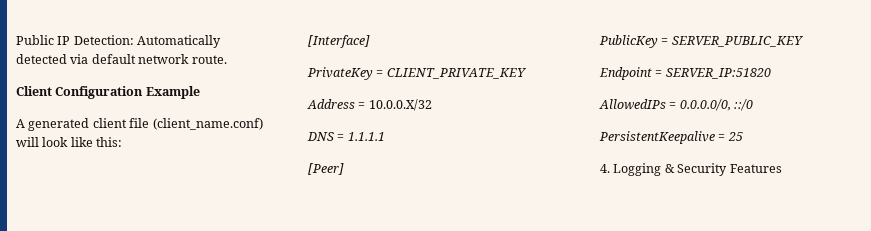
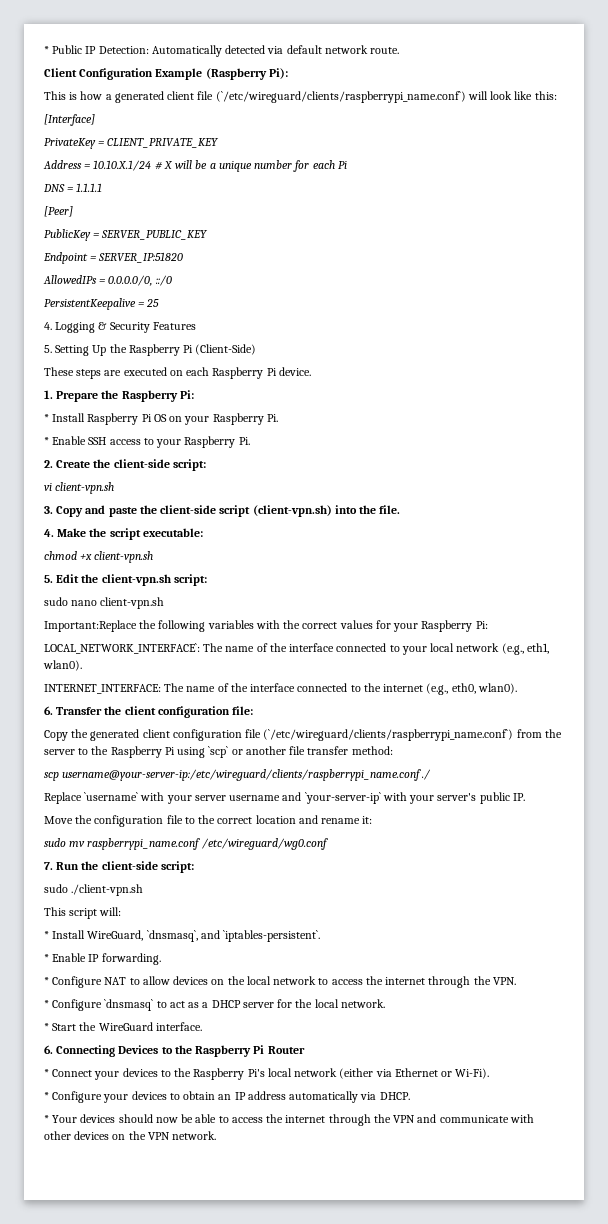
(16, 40) none -> [44,46,49,54] *
[16,119,25,128] // A -> [205,68,288,80] [44,91,112,100] (Raspberry Pi): // This is how a
[152,118,263,130] (client_name.conf) -> [215,91,466,103] (`/etc/wireguard/clients/raspberrypi_name.conf`)
[368,99,432,111] 10.0.0.X/32 -> [93,160,347,172] 10.10.X.1/24 # X will be a unique number for each Pi
(782, 168) none -> [44,344,257,356] [44,367,311,379] [44,390,194,402] [44,413,278,425] [44,436,250,448] [44,459,206,471] [44,482,115,494] [44,505,401,517] [44,528,203,540] [44,551,154,563] [44,574,207,586] [44,597,165,609] [44,620,488,632] [44,643,549,655] [43,660,82,671] [44,683,517,695] [44,706,254,718] [44,729,562,741] [44,746,393,758] [44,769,432,781] [44,792,525,804] [44,815,373,827] [44,838,328,850] [44,861,194,873] [44,884,144,896] [44,907,122,919] [44,930,321,942] [44,953,161,965] [44,976,516,988] [44,999,385,1011] [44,1022,202,1031] [44,1045,305,1057] [44,1068,490,1080] [44,1091,410,1103] [44,1114,534,1126] [44,1131,217,1140] // 5. Setting Up the Raspberry Pi (Client-Side) // These steps are executed on each Raspberry Pi device. // 1. Prepare the Raspberry Pi: // * Install Raspberry Pi OS on your Raspberry Pi. // * Enable SSH access to your Raspberry Pi. // 2. Create the client-side script: // vi client-vpn.sh // 3. Copy and paste the client-side script (client-vpn.sh) into the file. // 4. Make the script executable: // chmod +x client-vpn.sh // 5. Edit the client-vpn.sh script: // sudo nano client-vpn.sh // Important:Replace the following variables with the correct values for your Raspberry Pi: // LOCAL_NETWORK_INTERFACE`: The name of the interface connected to your local network (e.g., eth1, wlan0). // INTERNET_INTERFACE: The name of the interface connected to the internet (e.g., eth0, wlan0). // 6. Transfer the client configuration file: // Copy the generated client configuration file (`/etc/wireguard/clients/raspberrypi_name.conf`) from the server to the Raspberry Pi using `scp` or another file transfer method: // scp username@your-server-ip:/etc/wireguard/clients/raspberrypi_name.conf ./ // Replace `username` with your server username and `your-server-ip` with your server's public IP. // Move the configuration file to the correct location and rename it: // sudo mv raspberrypi_name.conf /etc/wireguard/wg0.conf // 7. Run the client-side script: // sudo ./client-vpn.sh // This script will: // * Install WireGuard, `dnsmasq`, and `iptables-persistent`. // * Enable IP forwarding. // * Configure NAT to allow devices on the local network to access the internet through the VPN. // * Configure `dnsmasq` to act as a DHCP server for the local network. // * Start the WireGuard interface. // 6. Connecting Devices to the Raspberry Pi Router // * Connect your devices to the Raspberry Pi's local network (either via Ethernet or Wi-Fi). // * Configure your devices to obtain an IP address automatically via DHCP. // * Your devices should now be able to access the internet through the VPN and communicate with other devices on the VPN network.

